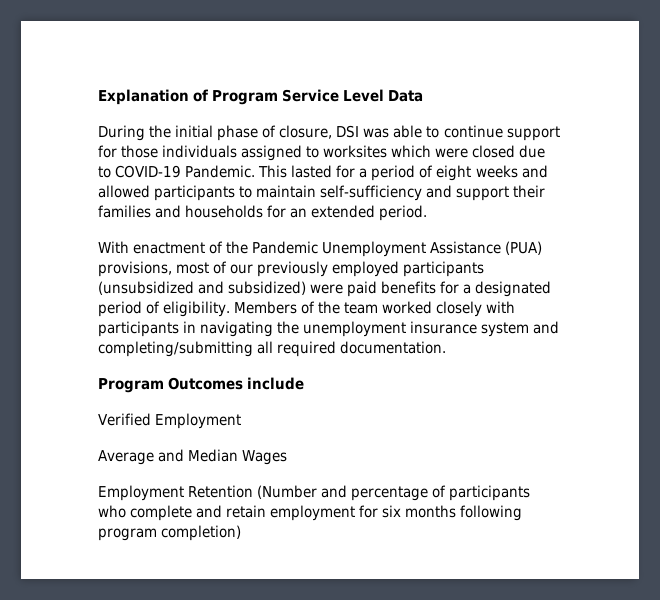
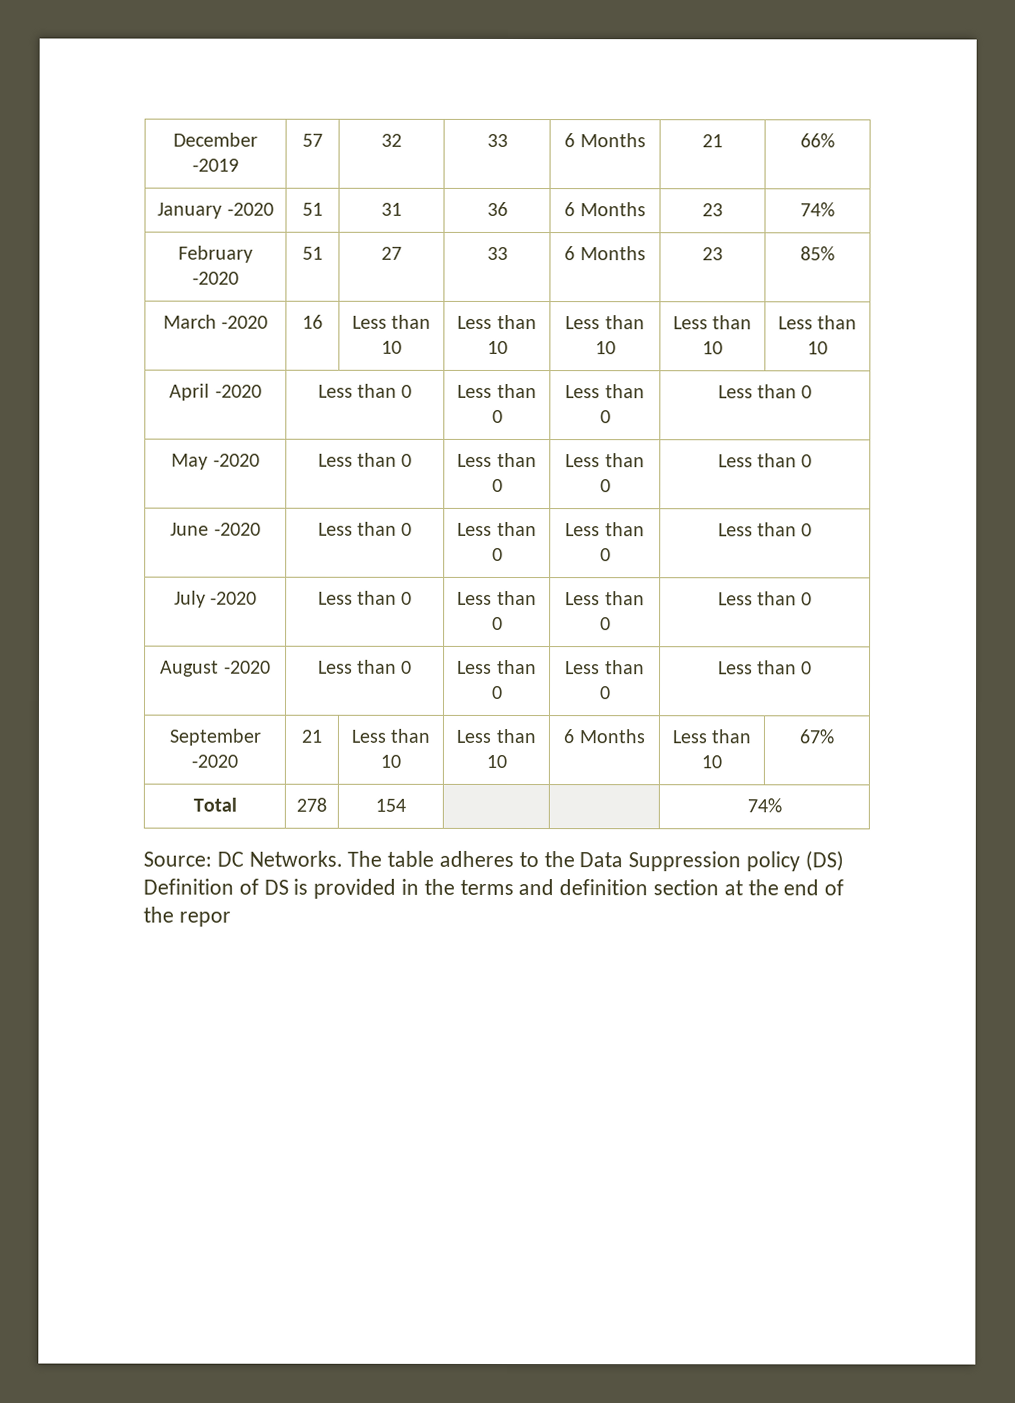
[98,89,424,105] [98,125,560,141] [98,145,546,161] [98,165,548,181] [98,185,546,201] [98,205,428,221] [98,241,543,257] [98,261,485,277] [98,281,552,297] [98,301,516,317] [98,321,560,337] [98,341,447,357] [98,377,305,393] [98,413,242,429] [98,449,288,465] [98,485,531,501] [98,505,523,521] [98,525,242,541] Explanation of Program Service Level Data // During the initial phase of closure, DSI was able to continue support for those individuals assigned to worksites which were closed due to COVID-19 Pandemic. This lasted for a period of eight weeks and allowed participants to maintain self-sufficiency and support their families and households for an extended period. // With enactment of the Pandemic Unemployment Assistance (PUA) provisions, most of our previously employed participants (unsubsidized and subsidized) were paid benefits for a designated period of eligibility. Members of the team worked closely with participants in navigating the unemployment insurance system and completing/submitting all required documentation. // Program Outcomes include // Verified Employment // Average and Median Wages // Employment Retention (Number and percentage of participants who complete and retain employment for six months following program completion) -> [173,132,258,147] [192,158,239,172] [302,133,323,147] [381,133,402,147] [486,133,508,147] [564,133,646,148] [702,134,723,148] [800,133,835,148] [157,202,274,219] [302,202,323,216] [381,202,402,216] [486,201,508,216] [564,202,646,217] [702,203,723,217] [800,202,835,217] [178,245,253,263] [192,271,239,285] [302,246,323,260] [381,246,402,260] [486,246,508,260] [564,246,646,261] [702,247,723,261] [800,246,835,261] [162,314,269,329] [302,314,323,329] [351,314,432,329] [381,340,402,354] [457,314,537,330] [486,340,508,354] [565,315,645,330] [594,341,616,355] [672,315,753,330] [702,341,723,355] [777,315,858,330] [807,341,828,355] [169,383,262,401] [317,383,413,398] [457,383,537,399] [491,409,503,423] [565,384,645,399] [599,410,611,424] [717,384,813,399] [171,453,260,470] [317,452,413,467] [457,452,537,468] [491,478,503,492] [565,453,645,468] [599,479,611,493] [717,453,813,468] [170,522,261,536] [317,521,413,536] [457,521,537,537] [491,547,503,561] [565,522,645,537] [599,548,611,562] [717,522,813,537] [173,590,258,608] [317,590,413,605] [457,590,537,606] [491,616,503,630] [565,591,645,606] [599,617,611,631] [717,591,813,606] [160,660,271,677] [317,659,413,674] [457,659,537,675] [491,685,503,699] [565,660,645,675] [599,686,611,700] [717,660,813,675] [168,728,261,746] [191,754,238,768] [301,729,322,743] [350,728,431,743] [380,754,401,768] [456,728,536,744] [485,754,507,768] [563,729,645,744] [671,729,752,744] [701,755,722,769] [799,729,834,744] [192,797,237,812] [296,797,327,812] [375,798,406,812] [746,798,782,813] [143,850,844,872] [143,878,845,899] [143,906,231,927] December -2019 | 57 | 32 | 33 | 6 Months | 21 | 66% // January -2020 | 51 | 31 | 36 | 6 Months | 23 | 74% // February -2020 | 51 | 27 | 33 | 6 Months | 23 | 85% // March -2020 | 16 | Less than 10 | Less than 10 | Less than 10 | Less than 10 | Less than 10 // April -2020 | Less than 0 | Less than 0 | Less than 0 | Less than 0 // May -2020 | Less than 0 | Less than 0 | Less than 0 | Less than 0 // June -2020 | Less than 0 | Less than 0 | Less than 0 | Less than 0 // July -2020 | Less than 0 | Less than 0 | Less than 0 | Less than 0 // August -2020 | Less than 0 | Less than 0 | Less than 0 | Less than 0 // September -2020 | 21 | Less than 10 | Less than 10 | 6 Months | Less than 10 | 67% // Total | 278 | 154 | | | 74% // Source: DC Networks. The table adheres to the Data Suppression policy (DS) Definition of DS is provided in the terms and definition section at the end of the repor

